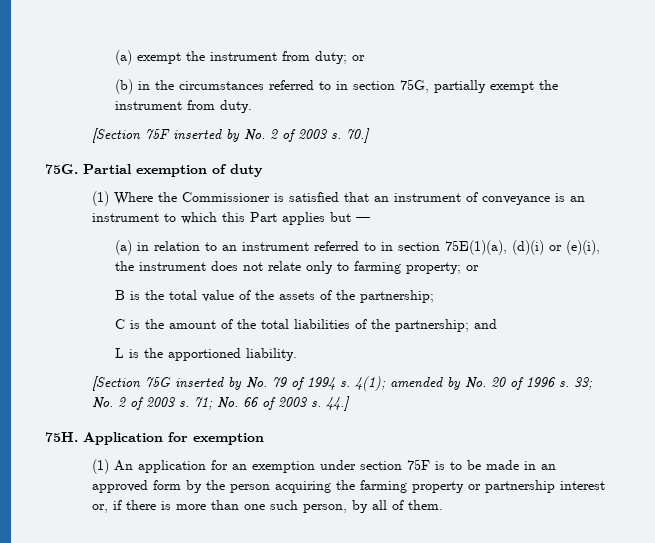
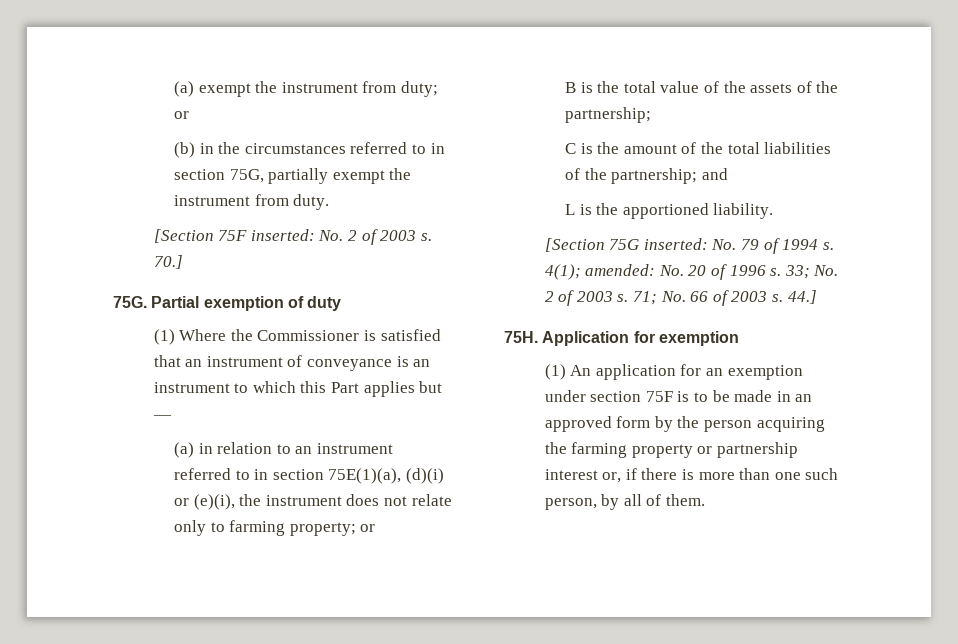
[172,129,240,142] inserted by -> [250,229,315,241] inserted:
[174,377,242,390] inserted by -> [643,238,708,250] inserted:
[389,377,461,390] amended by -> [585,264,656,276] amended:

